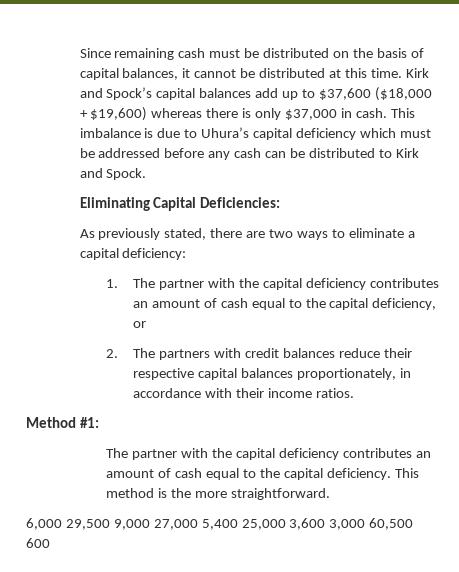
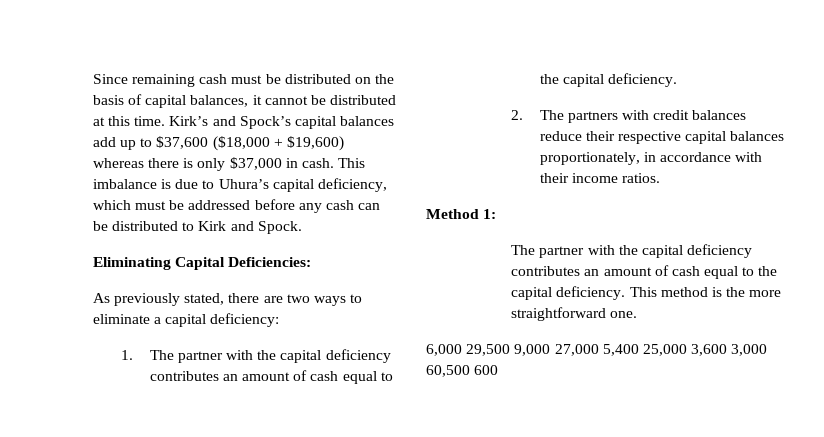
[405,68,429,78] Kirk -> [169,116,209,126] Kirk’s
[295,128,356,140] deficiency -> [317,178,387,192] deficiency,
[372,298,437,310] [133,321,147,328] deficiency, or -> [607,73,677,87] deficiency.
[79,417,99,428] #1: -> [483,209,497,219] 1:
[230,488,330,500] straightforward. -> [511,307,638,321] straightforward one.

